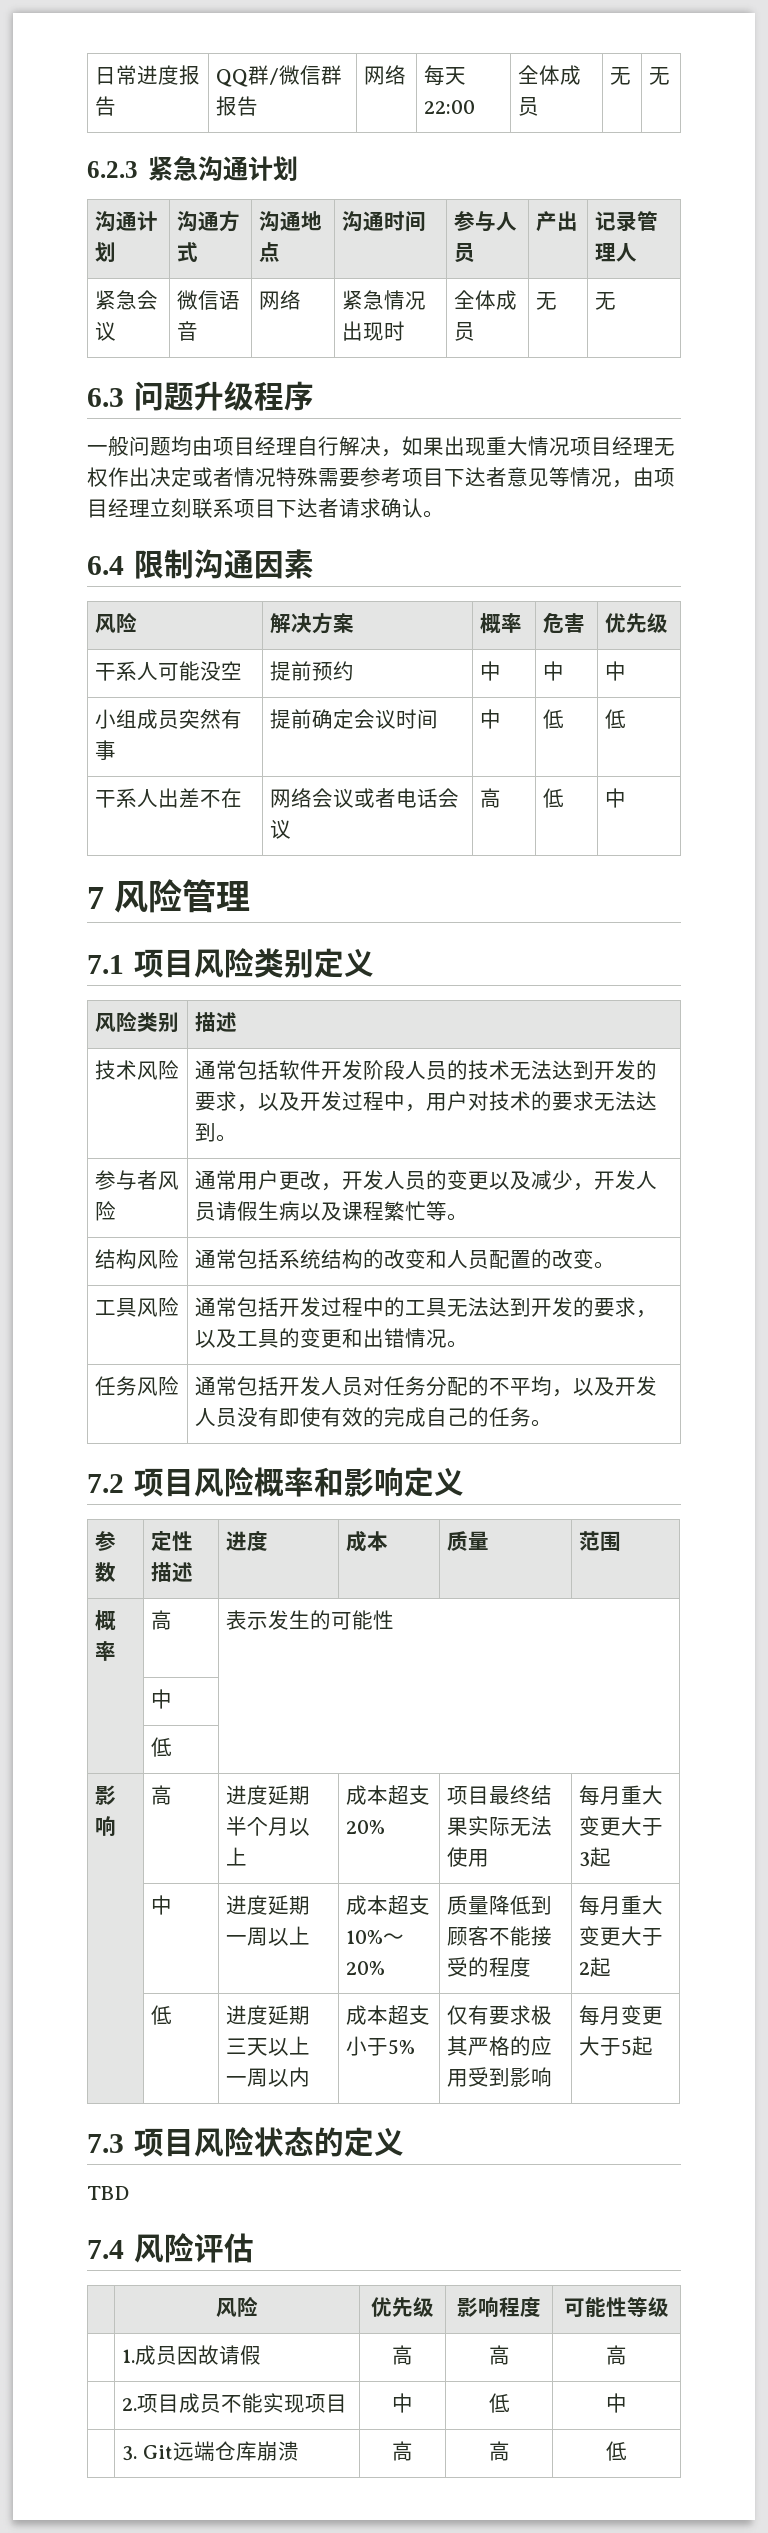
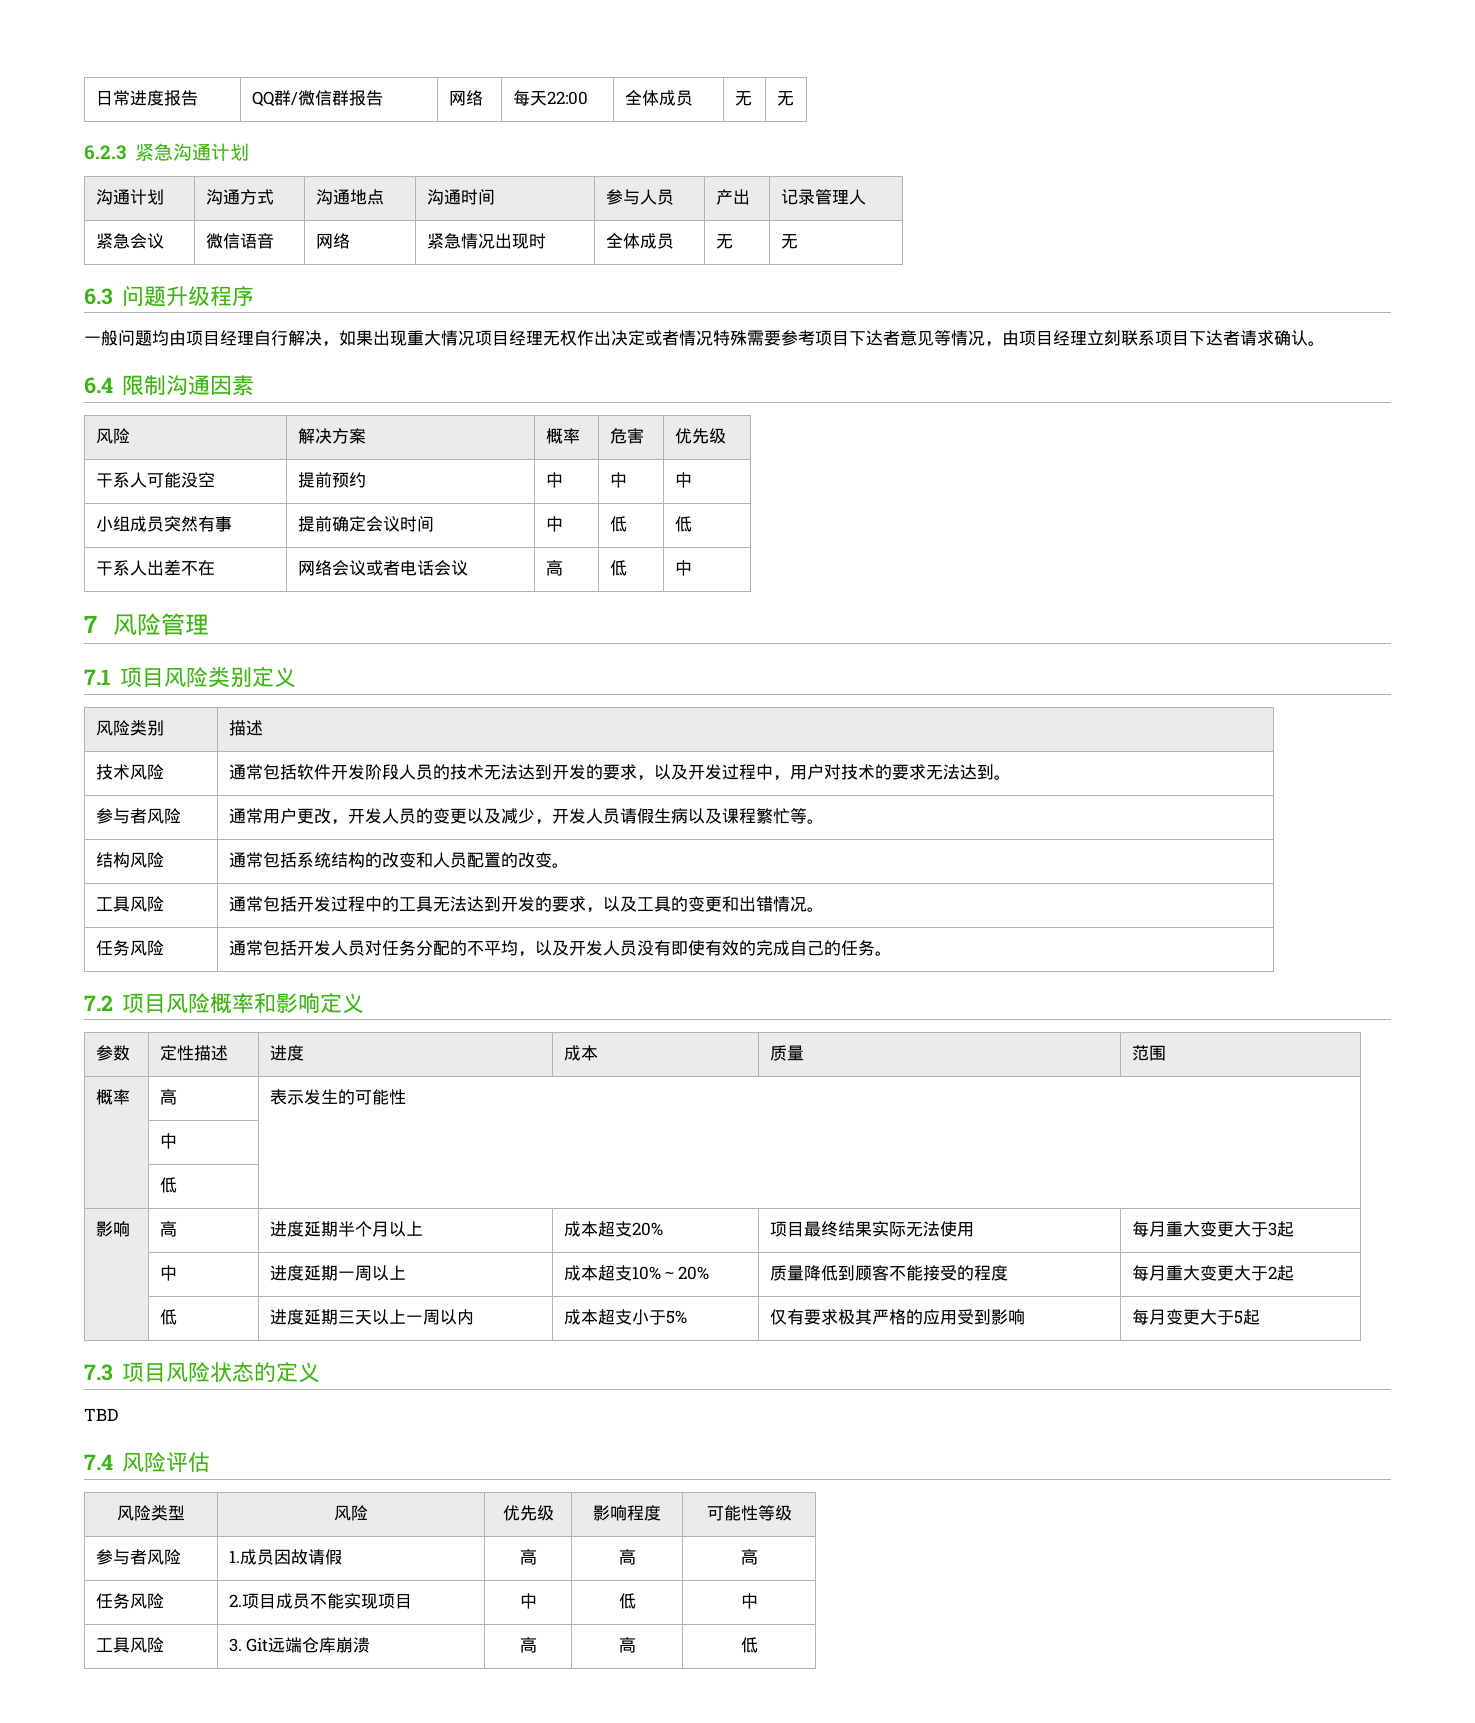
(255, 2248) none -> [117,1505,185,1521] 风险类型
(669, 2307) none -> [95,1549,181,1565] 参与者风险
(627, 2355) none -> [95,1593,164,1609] 任务风险
(627, 2403) none -> [95,1637,164,1653] 工具风险

